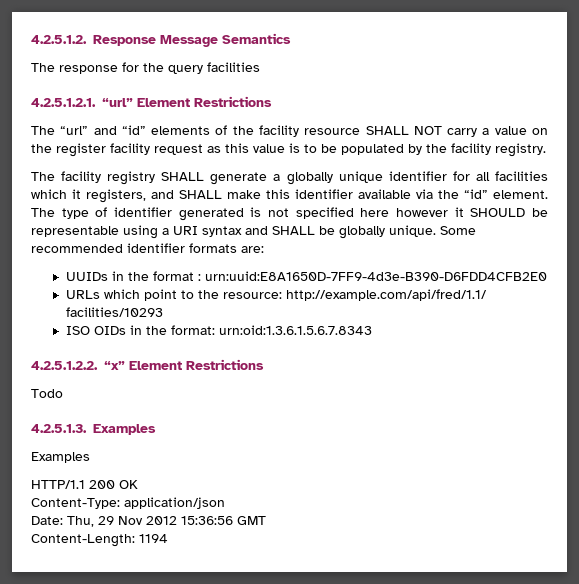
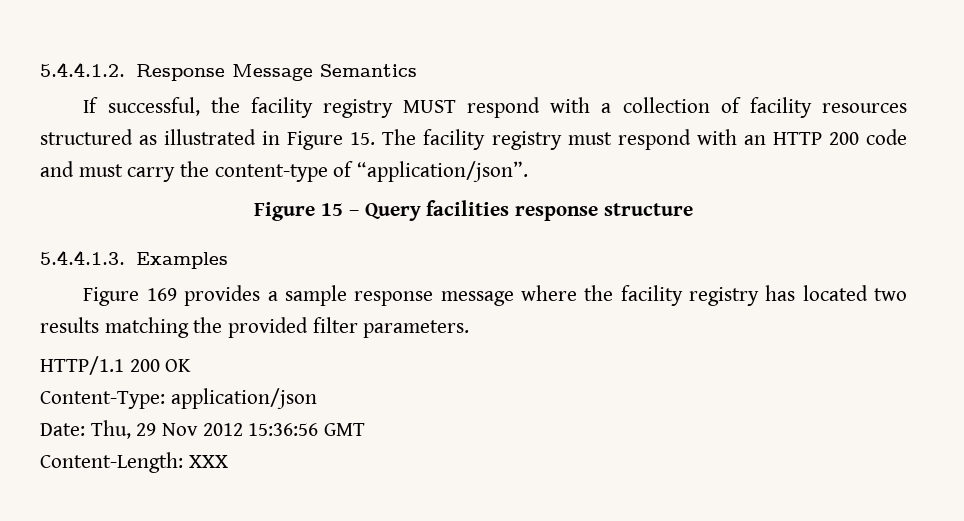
[31,35,87,44] 4.2.5.1.2. -> [40,62,125,77] 5.4.4.1.2.
[31,62,260,74] [31,96,272,107] [31,125,548,137] [31,143,546,157] [31,171,548,185] [31,189,548,203] [31,207,549,221] [31,225,476,239] [31,243,264,253] [65,271,547,281] [65,289,487,301] [65,307,163,317] [65,325,372,335] [31,359,264,370] [31,389,63,398] [31,424,156,435] [31,452,90,463] The response for the query facilities // 4.2.5.1.2.1. “url” Element Restrictions // The “url” and “id” elements of the facility resource SHALL NOT carry a value on the register facility request as this value is to be populated by the facility registry. // The facility registry SHALL generate a globally unique identifier for all facilities which it registers, and SHALL make this identifier available via the “id” element. The type of identifier generated is not specified here however it SHOULD be representable using a URI syntax and SHALL be globally unique. Some recommended identifier formats are: // UUIDs in the format : urn:uuid:E8A1650D-7FF9-4d3e-B390-D6FDD4CFB2E0 // URLs which point to the resource: http://example.com/api/fred/1.1/ facilities/10293 // ISO OIDs in the format: urn:oid:1.3.6.1.5.6.7.8343 // 4.2.5.1.2.2. “x” Element Restrictions // Todo // 4.2.5.1.3. Examples // Examples -> [83,97,908,118] [40,129,907,150] [40,161,529,182] [254,200,693,221] [40,250,228,269] [83,285,907,306] [40,317,470,338] If successful, the facility registry MUST respond with a collection of facility resources structured as illustrated in Figure 15. The facility registry must respond with an HTTP 200 code and must carry the content-type of “application/json”. // Figure 15 – Query facilities response structure // 5.4.4.1.3. Examples // Figure 169 provides a sample response message where the facility registry has located two results matching the provided filter parameters.
[139,534,168,543] 1194 -> [188,455,228,468] XXX

